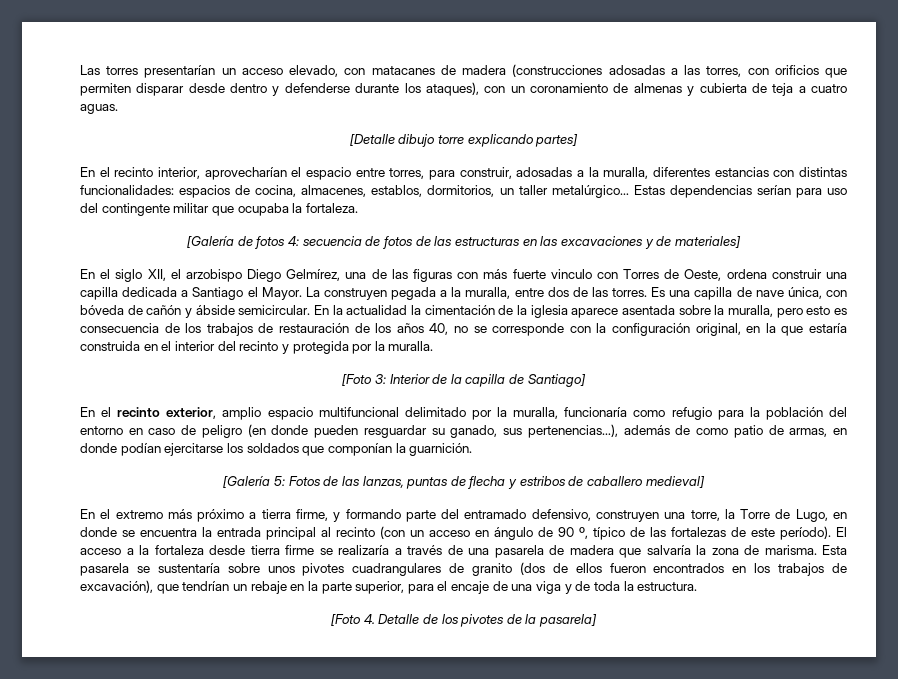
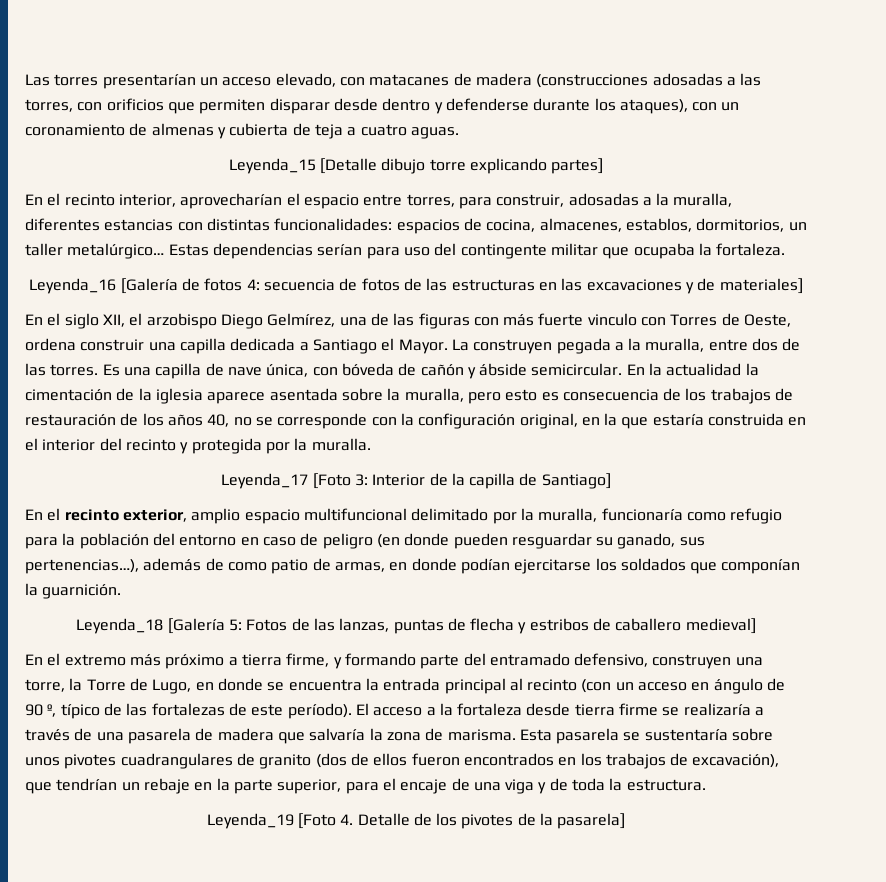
(118, 109) none -> [228,158,316,174] Leyenda_15
(358, 208) none -> [29,278,117,294] Leyenda_16
(434, 346) none -> [221,473,309,489] Leyenda_17
(473, 449) none -> [76,618,164,634] Leyenda_18
(698, 586) none -> [206,813,294,829] Leyenda_19

